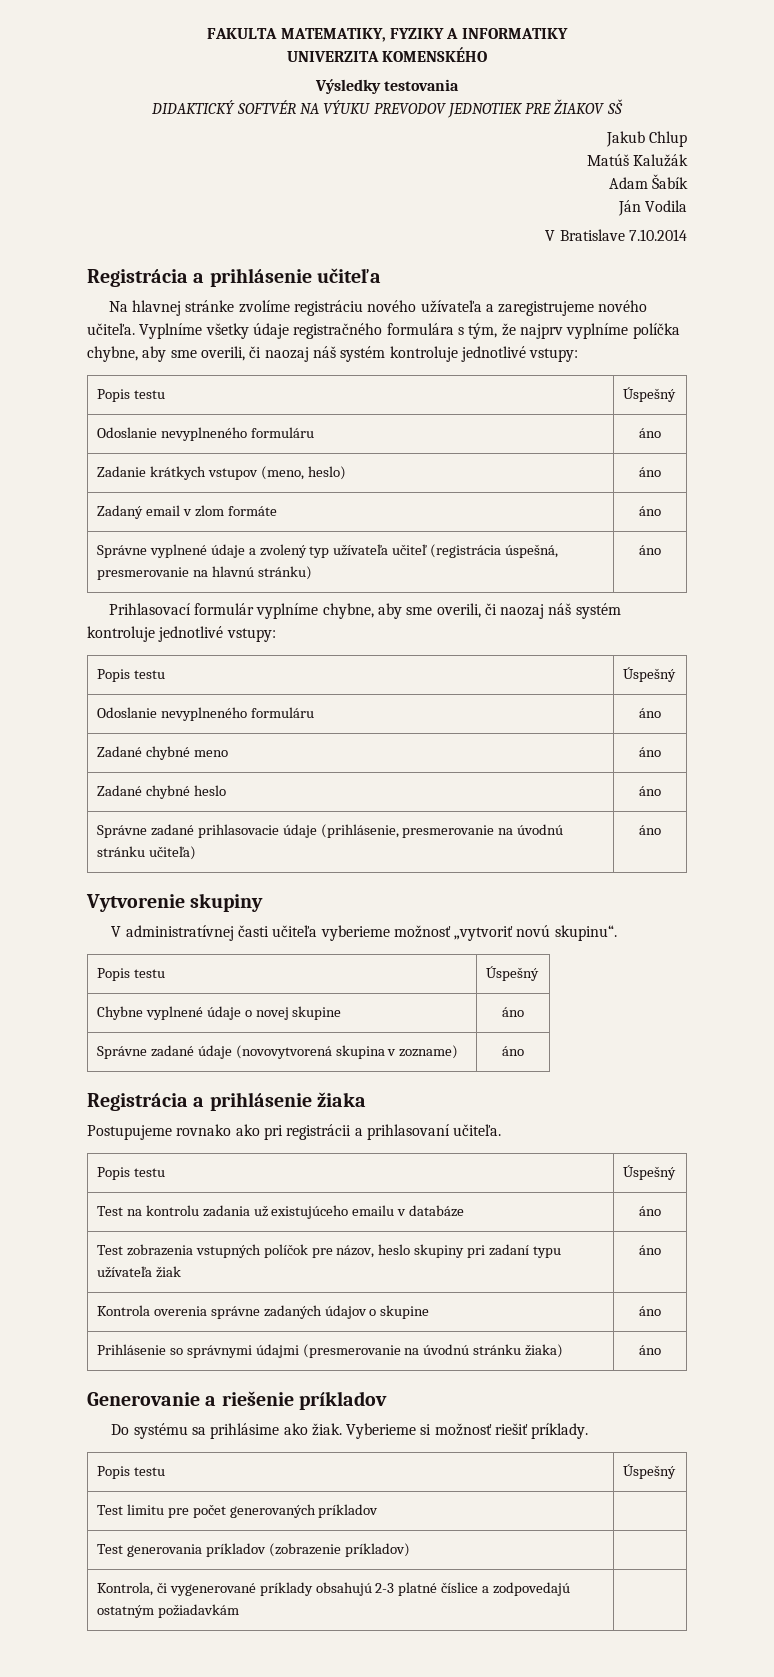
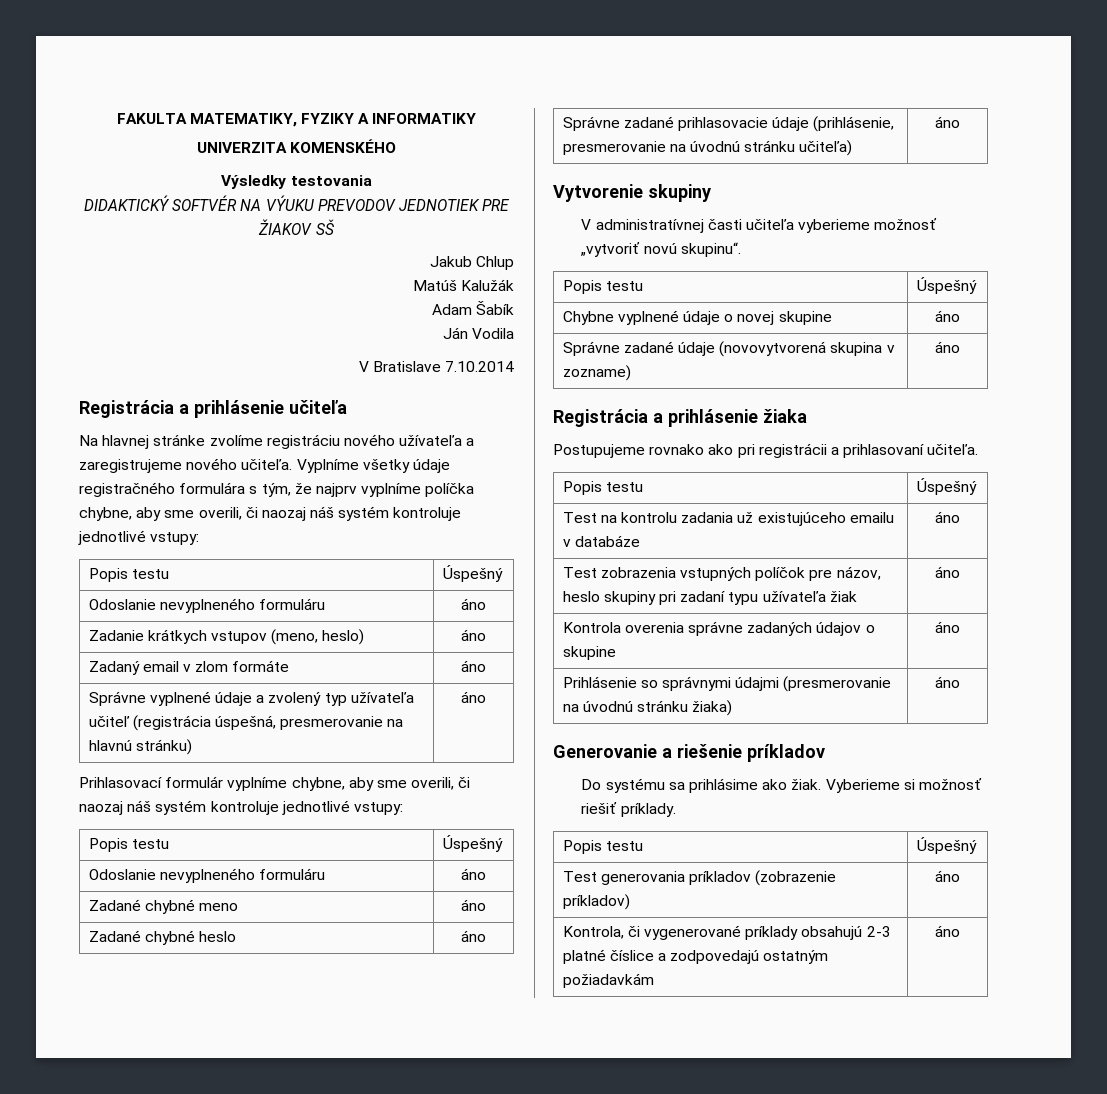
[96,1504,379,1518] // Test limitu pre počet generovaných príkladov | -> (977, 845) none
(410, 1550) none -> [935,870,960,882] áno
(239, 1611) none -> [935,925,960,937] áno

